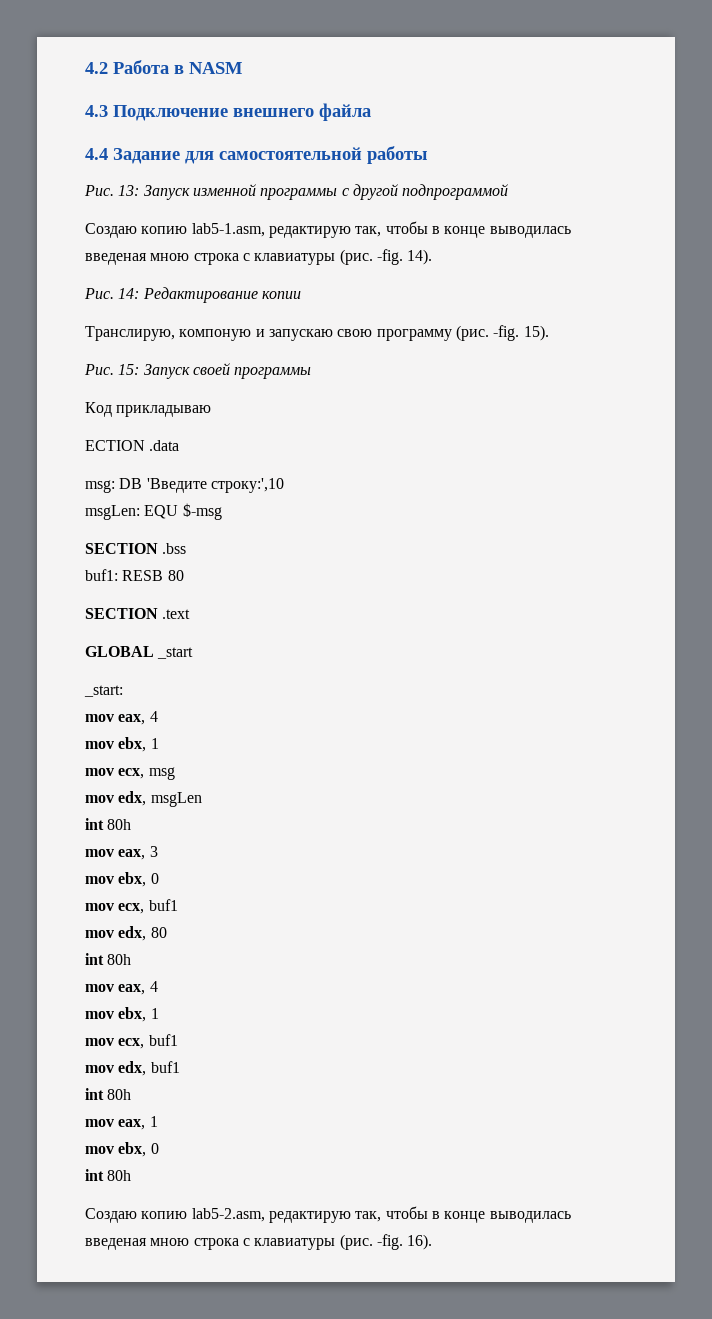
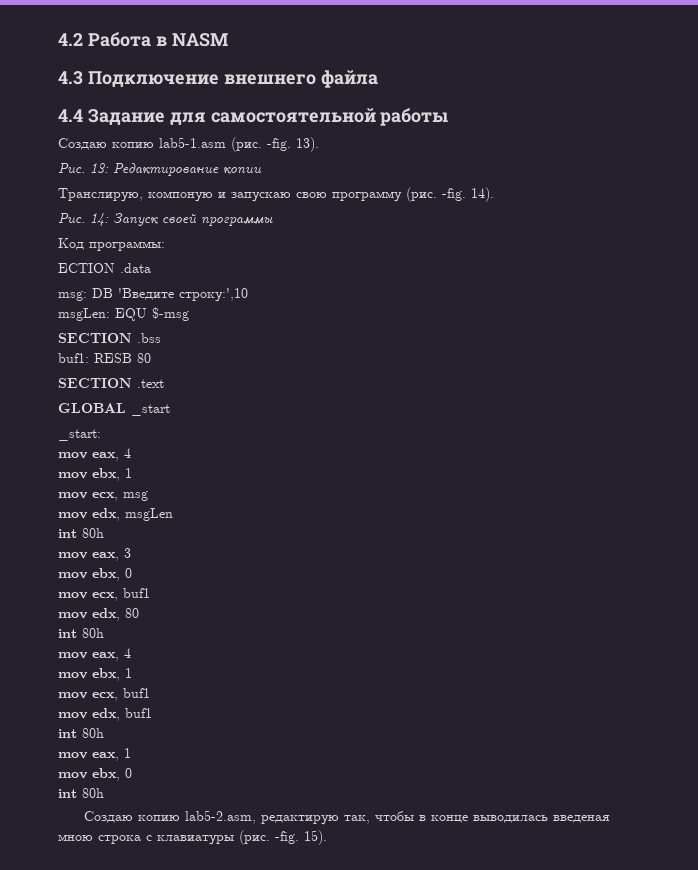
[84,184,509,200] [85,221,571,238] [85,249,433,265] [84,288,140,299] Рис. 13: Запуск изменной программы с другой подпрограммой // Создаю копию lab5-1.asm, редактирую так, чтобы в конце выводилась введеная мною строка с клавиатуры (рис. -fig. 14). // Рис. 14: -> [58,137,319,152] [58,163,109,173] Создаю копию lab5-1.asm (рис. -fig. 13). // Рис. 13:
[523,325,549,341] [84,364,140,375] 15). // Рис. 15: -> [471,187,494,202] [58,213,109,226] 14). // Рис. 14:
[116,405,212,417] прикладываю -> [89,241,165,251] программы:
[407,1234,433,1250] 16). -> [304,830,327,845] 15).

